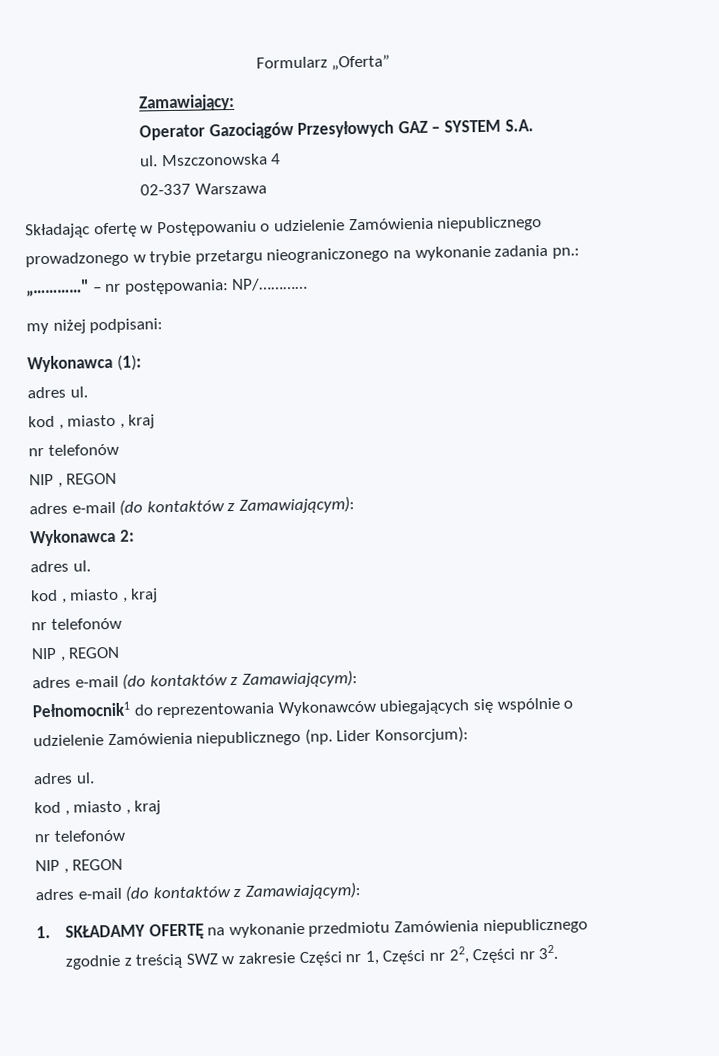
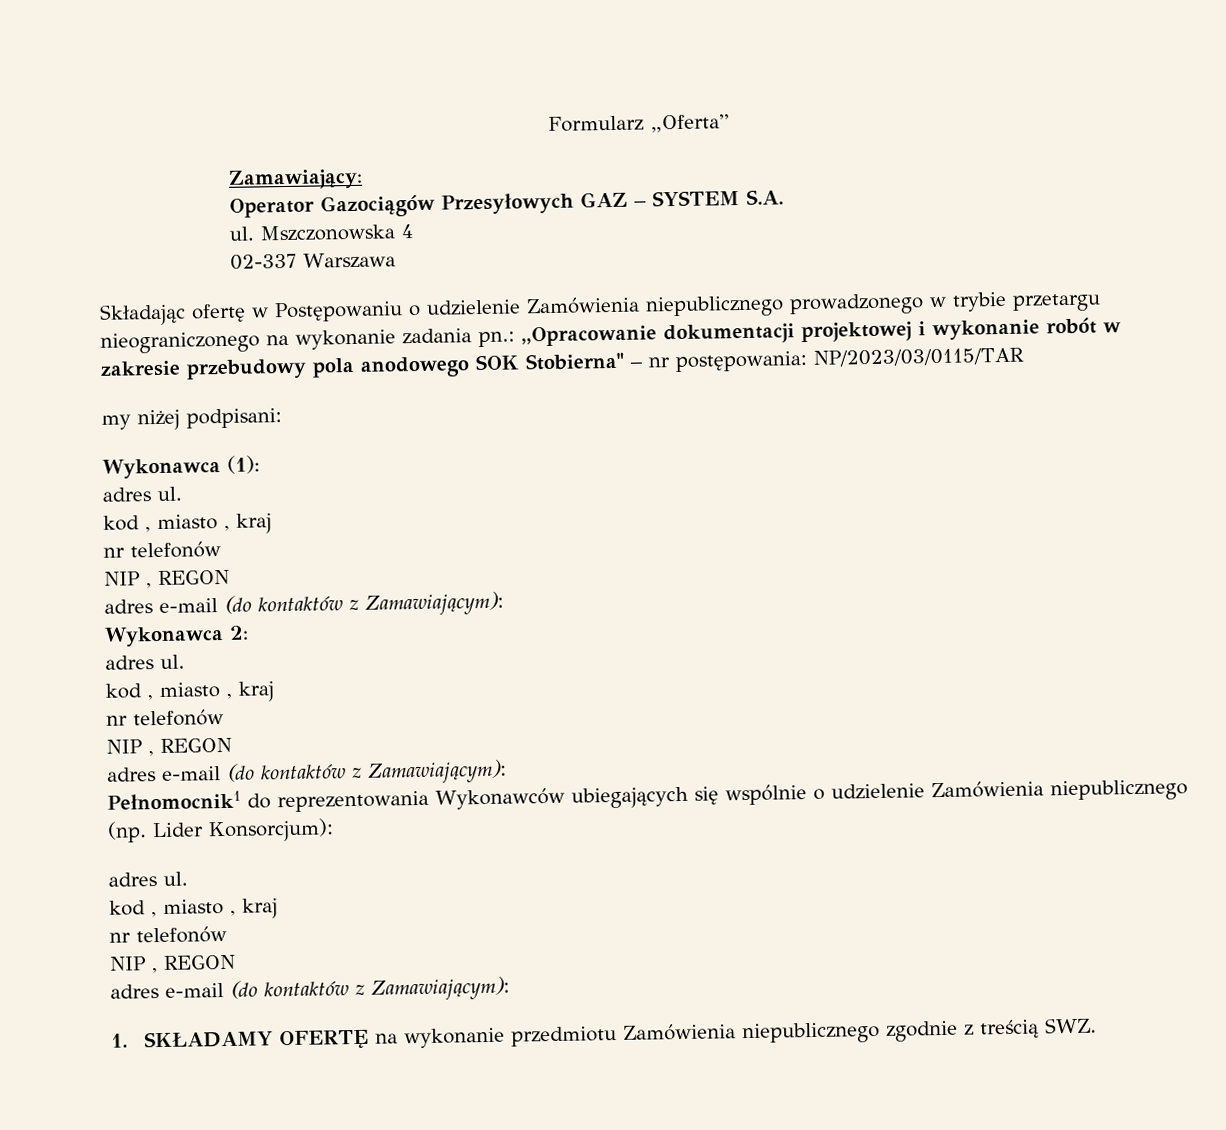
[25,279,89,297] „…………" -> [521,317,1121,347] [100,352,624,380] „Opracowanie dokumentacji projektowej i wykonanie robót w zakresie przebudowy pola anodowego SOK Stobierna"
[231,277,309,292] NP/………… -> [813,347,1024,367] NP/2023/03/0115/TAR
[185,944,559,967] SWZ w zakresie Części nr 1, Części nr 22, Części nr 32. -> [1044,1017,1097,1034] SWZ.

